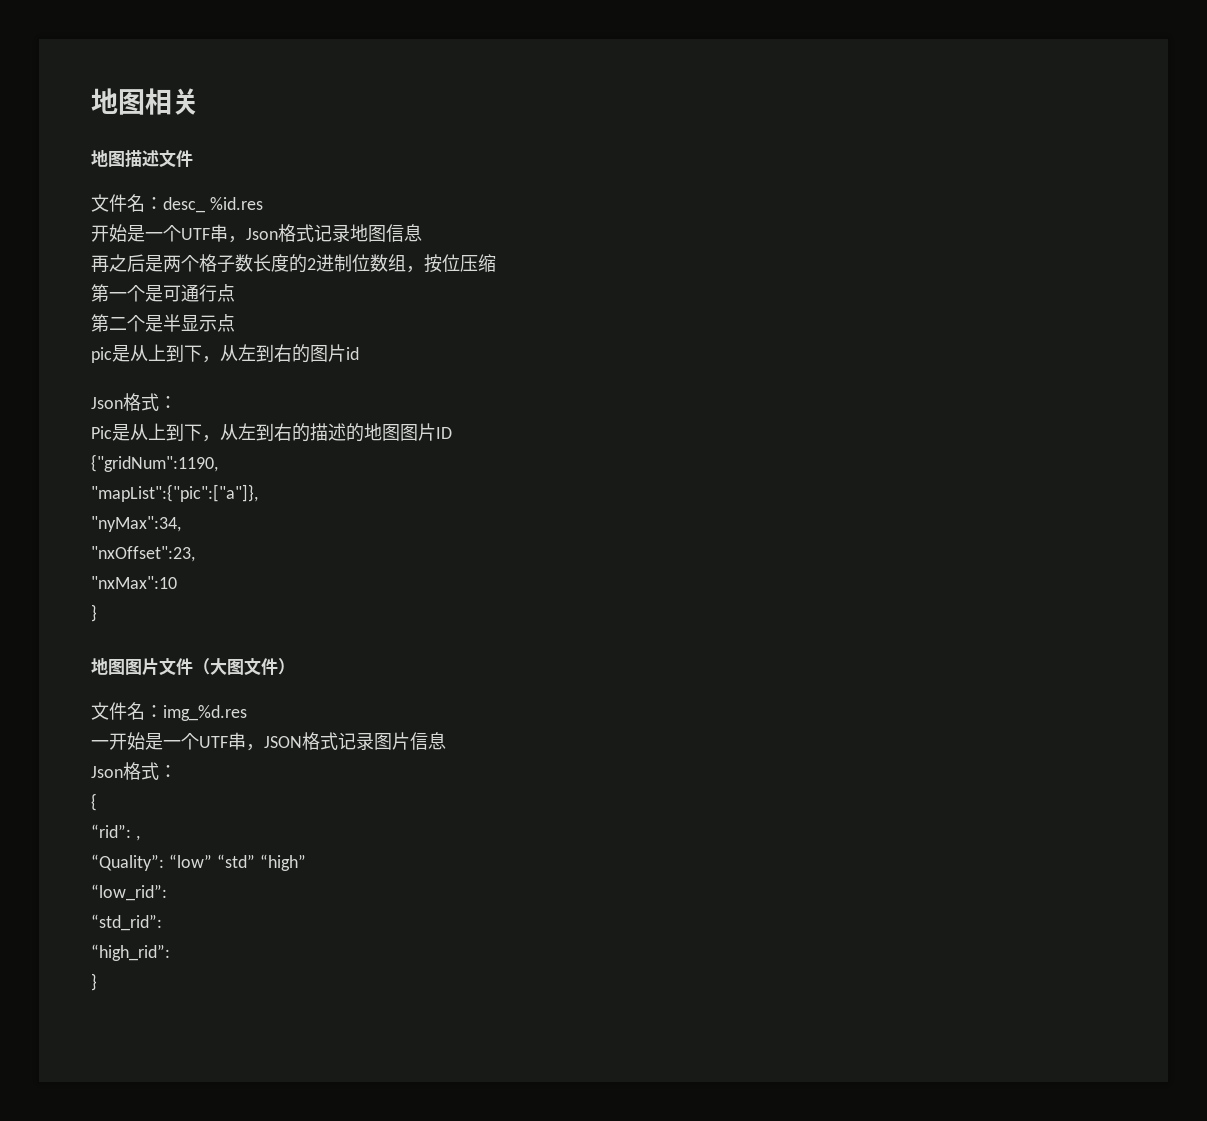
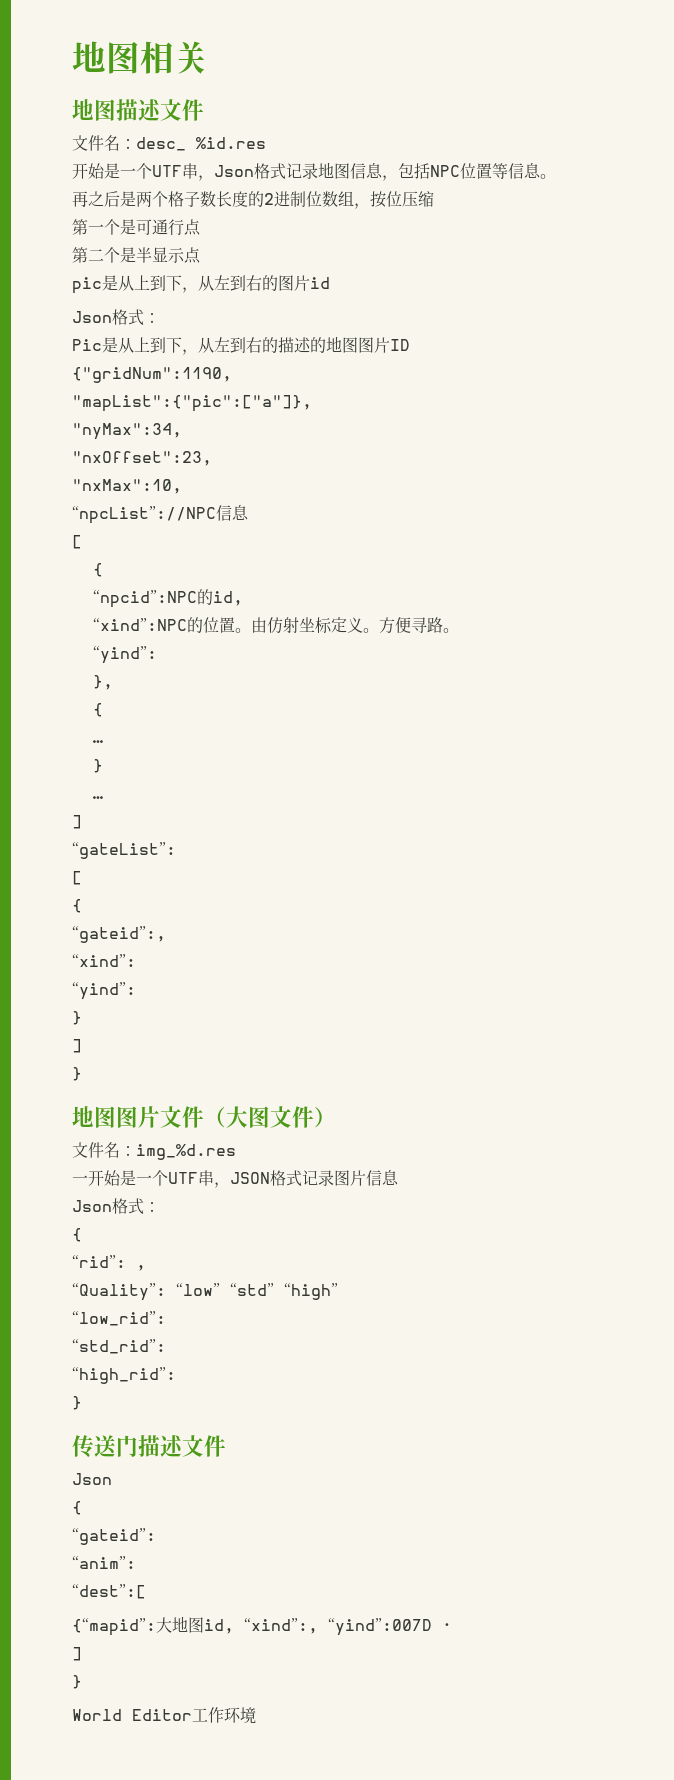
(422, 233) none -> [382,163,556,181] ，包括NPC位置等信息。
[91,576,177,589] "nxMax":10 -> [72,479,182,494] [72,505,249,524] [72,535,82,549] [93,563,104,577] [93,589,244,608] [93,617,460,634] [93,646,158,664] [93,675,114,690] [93,703,104,717] [93,740,104,743] [93,759,104,773] [93,796,104,799] [72,815,82,829] [72,842,176,859] [72,871,82,885] [72,899,82,913] [72,926,166,943] [72,954,136,967] [72,982,136,1000] [72,1011,82,1025] [72,1039,82,1053] "nxMax":10, // “npcList”://NPC信息 // [ // { // “npcid”:NPC的id, // “xind”:NPC的位置。由仿射坐标定义。方便寻路。 // “yind”: // }, // { // … // } // … // ] // “gateList”: // [ // { // “gateid”:, // “xind”: // “yind”: // } // ]
(97, 982) none -> [72,1435,226,1458] [72,1473,112,1485] [72,1501,82,1515] [72,1528,156,1545] [72,1556,136,1569] [72,1584,146,1599] [72,1616,452,1636] [72,1647,82,1661] [72,1675,82,1689] [72,1707,256,1724] // 传送门描述文件 // Json // { // “gateid”: // “anim”: // “dest”:[ // {“mapid”:大地图id, “xind”:, “yind”:007D · // ] // } // World Editor工作环境

